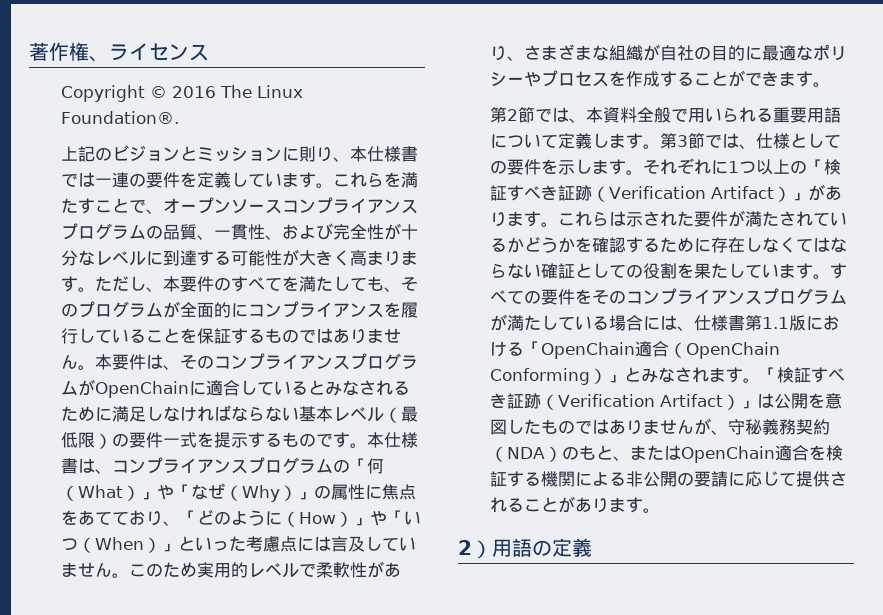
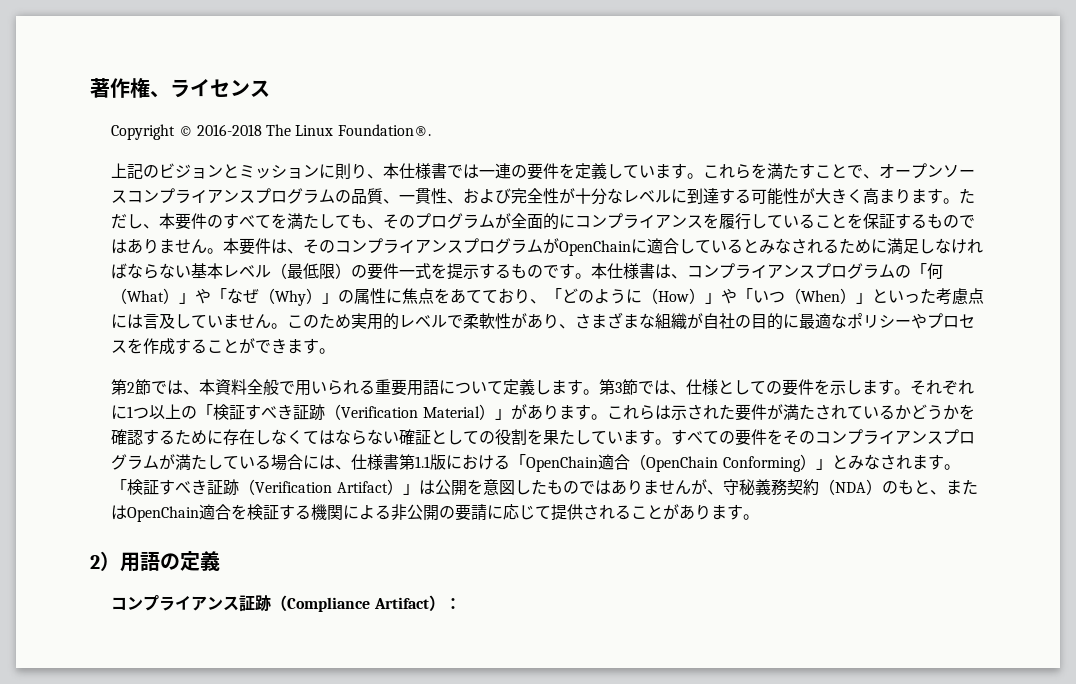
[171,86,216,98] 2016 -> [196,124,262,136] 2016-2018
[710,186,774,199] Artifact -> [422,406,480,418] Material
(592, 547) none -> [111,595,461,612] // コンプライアンス証跡（Compliance Artifact）：

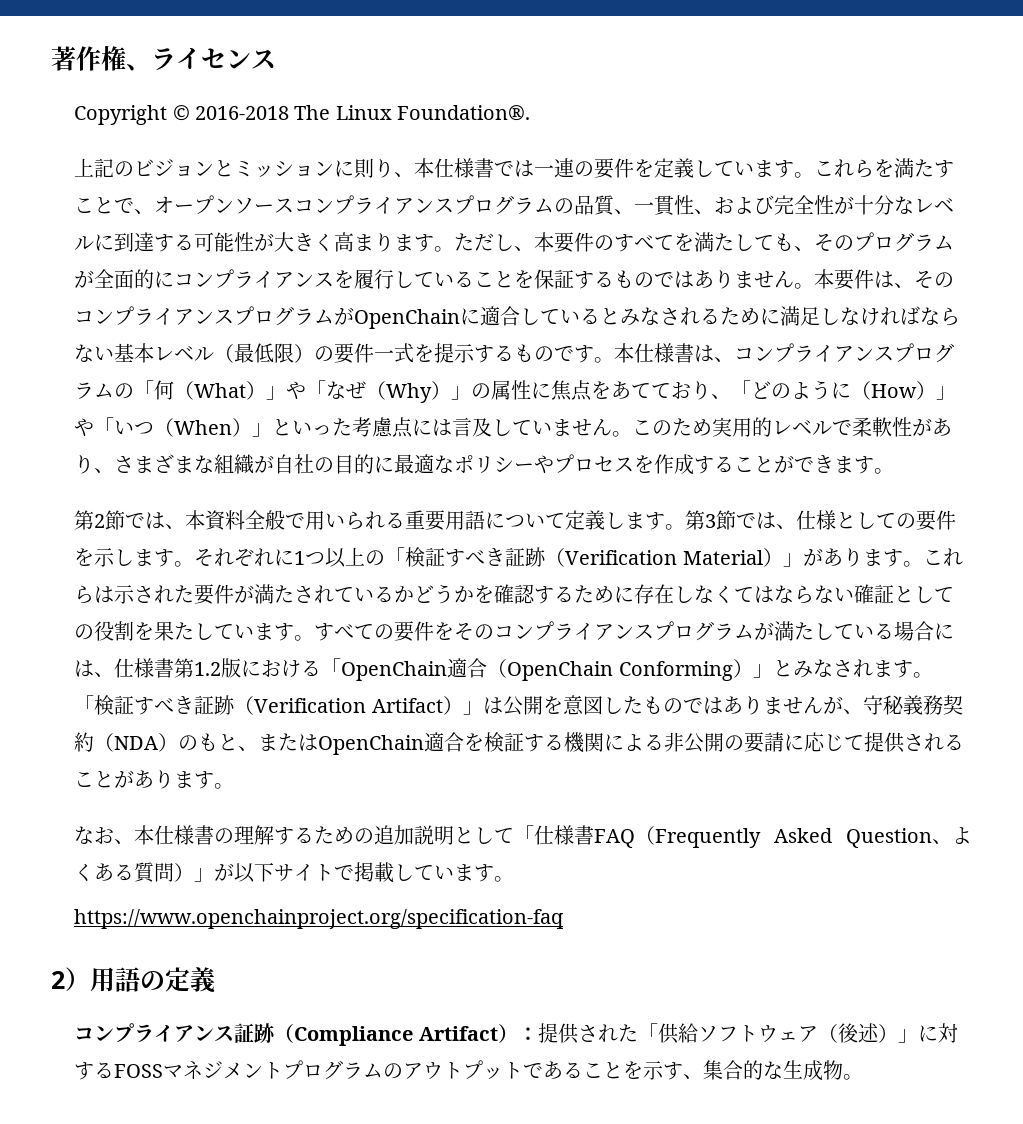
[415,456,431,468] 1.1 -> [194,662,222,676] 1.2
(760, 517) none -> [74,825,972,848] [74,862,515,883] [74,909,564,929] // なお、本仕様書の理解するための追加説明として「仕様書FAQ（Frequently Asked Question、よくある質問）」が以下サイトで掲載しています。 // https://www.openchainproject.org/specification-faq
(461, 603) none -> [537,1023,958,1044] [74,1060,864,1081] 提供された「供給ソフトウェア（後述）」に対するFOSSマネジメントプログラムのアウトプットであることを示す、集合的な生成物。

